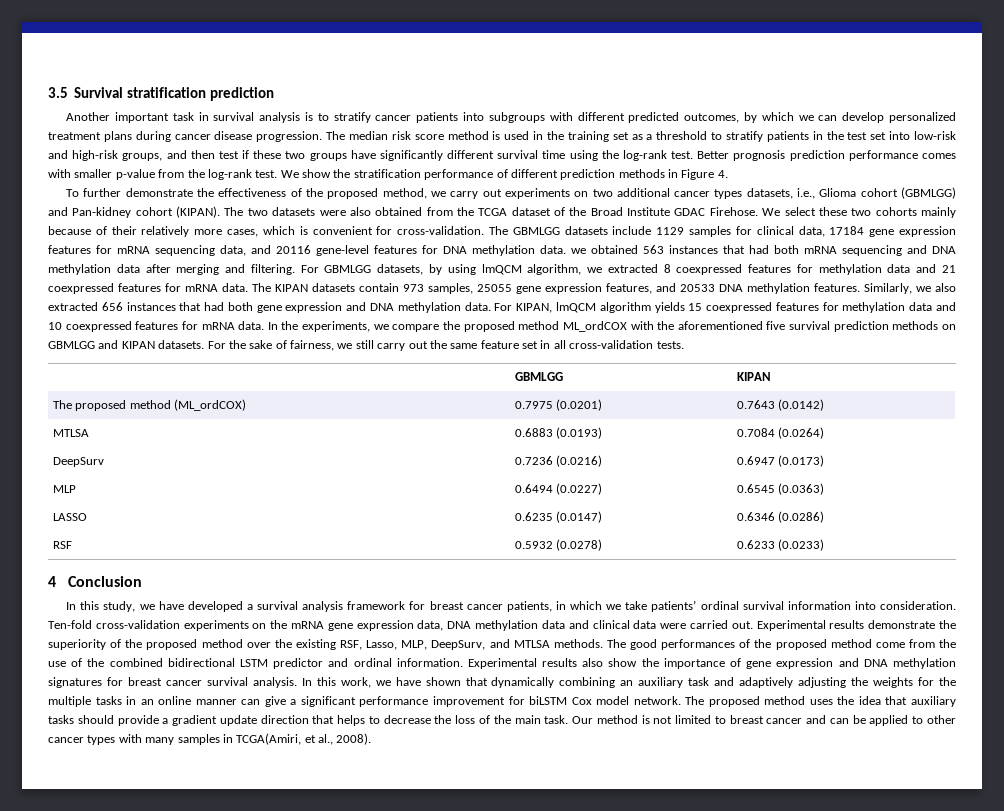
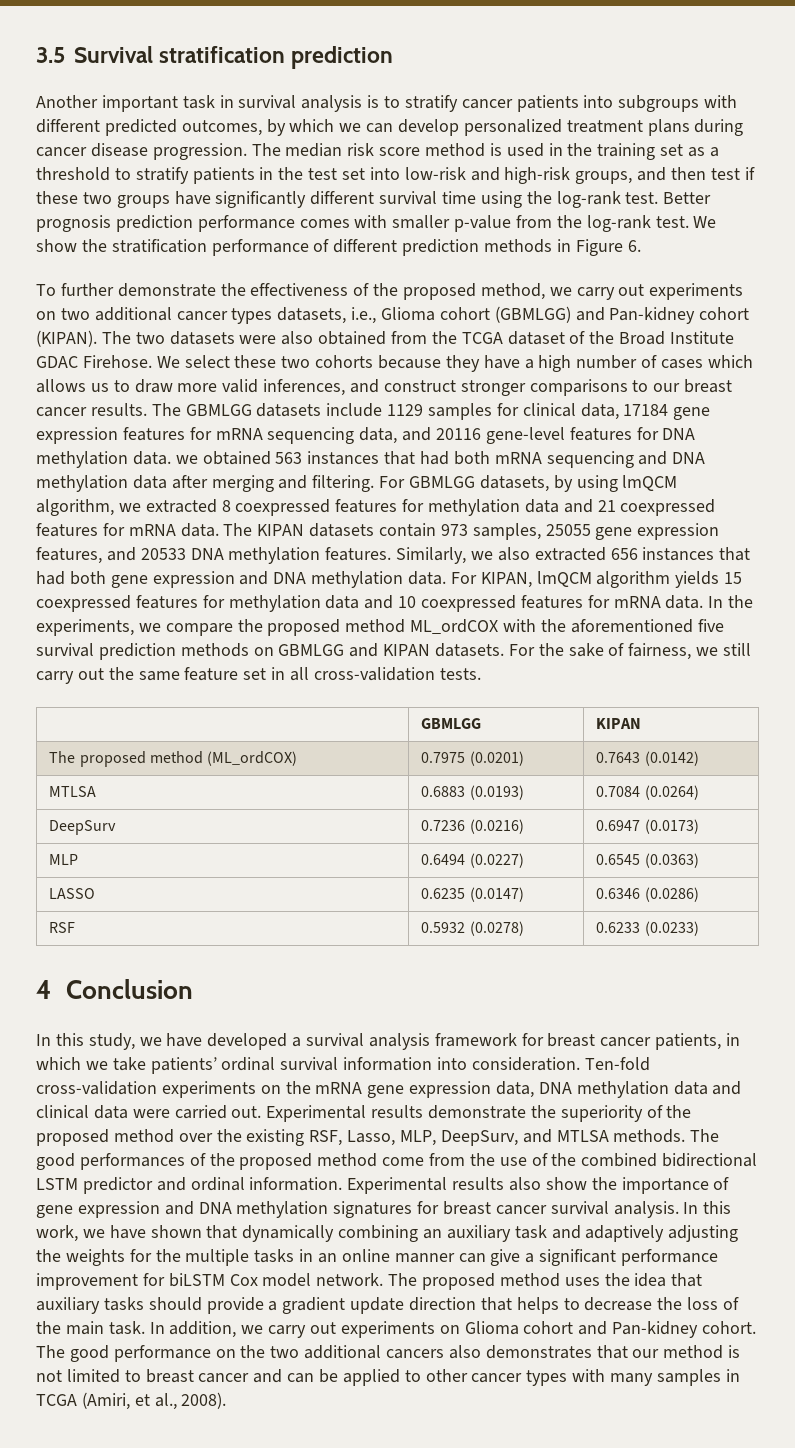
[717,170,728,178] 4. -> [627,240,641,252] 6.
[921,207,957,218] [48,226,485,237] mainly because of their relatively more cases, which is convenient for cross-validation. -> [378,355,753,372] [36,379,733,396] [36,403,147,417] because they have a high number of cases which allows us to draw more valid inferences, and construct stronger comparisons to our breast cancer results.
[572,716,594,724] Our -> [149,1321,757,1338] [36,1345,660,1362] In addition, we carry out experiments on Glioma cohort and Pan-kidney cohort. The good performance on the two additional cancers also demonstrates that our
[236,733,302,745] TCGA(Amiri, -> [36,1392,130,1410] TCGA (Amiri,

